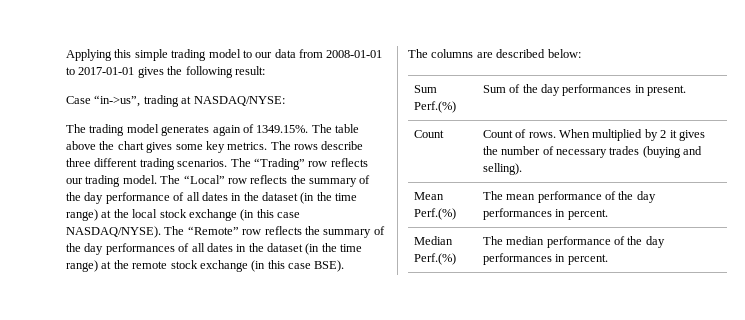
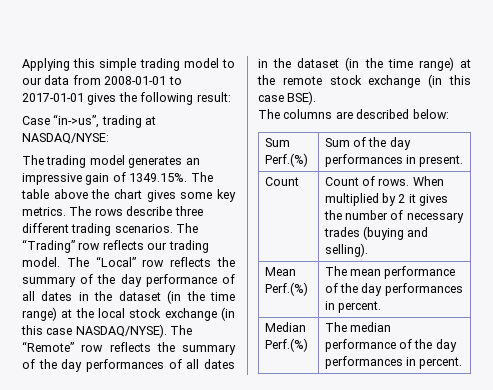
[212,125,241,136] again -> [185,158,200,165] [22,173,110,185] an impressive gain

